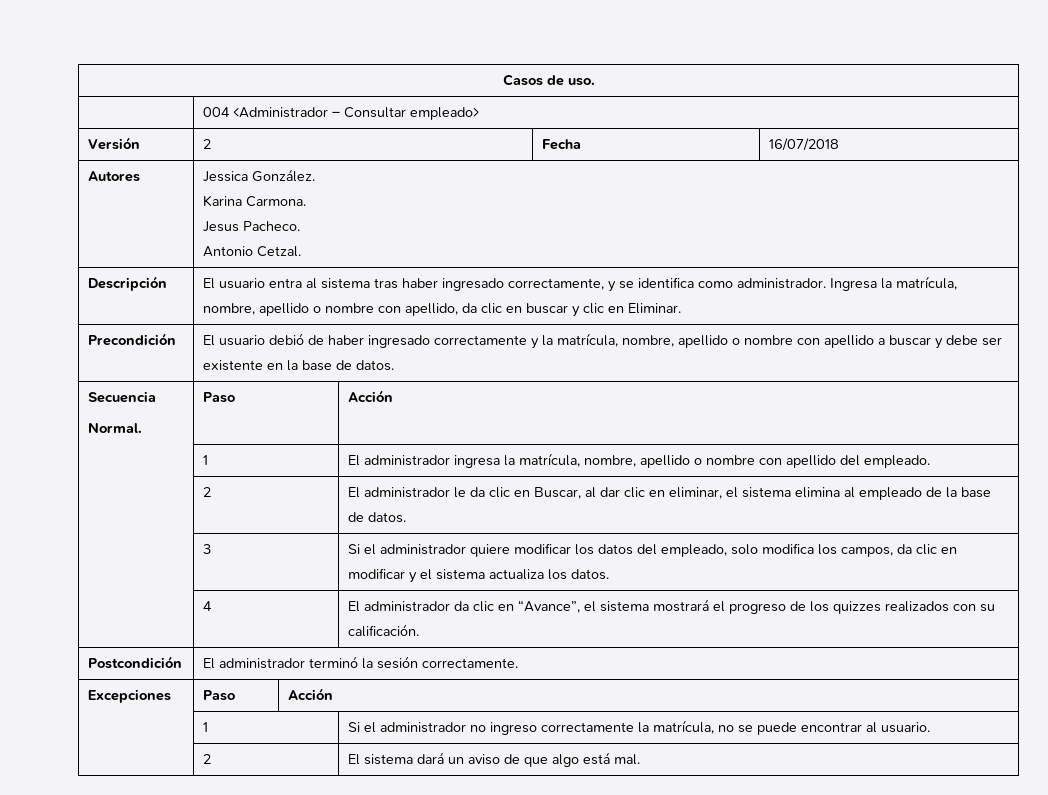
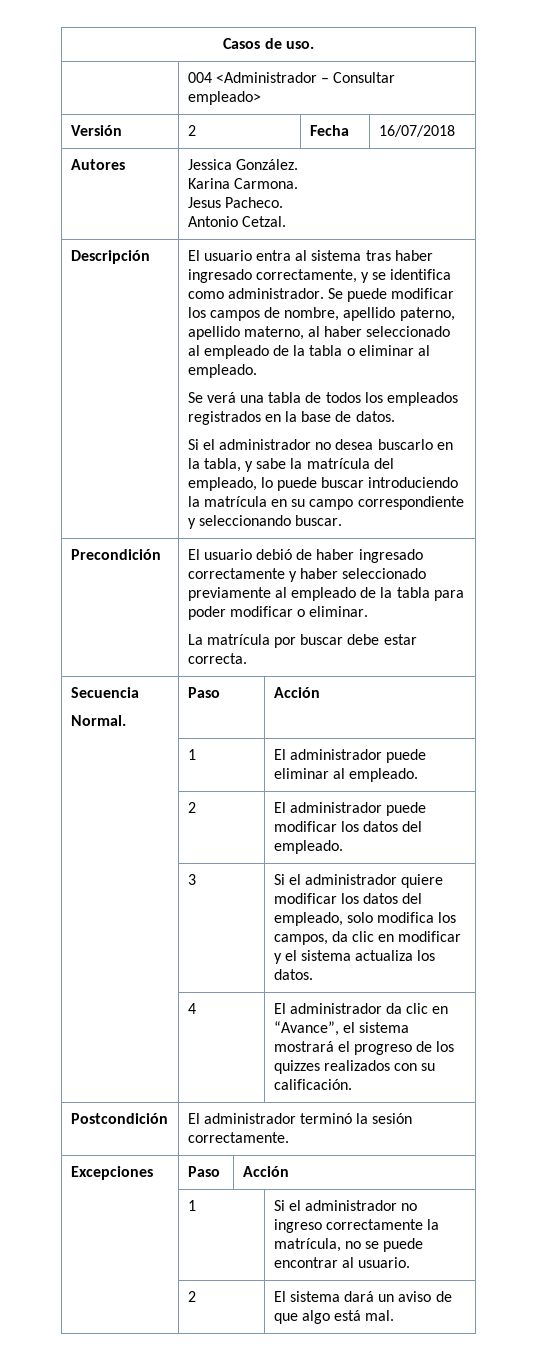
[830,276,958,291] [203,303,682,317] Ingresa la matrícula, nombre, apellido o nombre con apellido, da clic en buscar y clic en Eliminar. -> [328,288,455,302] [187,307,455,321] [187,326,451,340] [187,345,430,359] [187,364,257,378] [187,392,458,406] [187,411,395,425] [187,439,453,450] [187,458,394,472] [187,477,459,491] [187,496,464,510] [187,515,343,529] Se puede modificar los campos de nombre, apellido paterno, apellido materno, al haber seleccionado al empleado de la tabla o eliminar al empleado. // Se verá una tabla de todos los empleados registrados en la base de datos. // Si el administrador no desea buscarlo en la tabla, y sabe la matrícula del empleado, lo puede buscar introduciendo la matrícula en su campo correspondiente y seleccionando buscar.
[542,333,1003,349] [203,360,395,371] la matrícula, nombre, apellido o nombre con apellido a buscar y debe ser existente en la base de datos. -> [300,568,427,579] [187,587,464,601] [187,606,369,620] [187,634,417,648] [187,653,247,664] haber seleccionado previamente al empleado de la tabla para poder modificar o eliminar. // La matrícula por buscar debe estar correcta.
[454,453,931,468] [203,487,212,497] [348,487,992,500] [348,512,407,523] ingresa la matrícula, nombre, apellido o nombre con apellido del empleado. // | 2 | El administrador le da clic en Buscar, al dar clic en eliminar, el sistema elimina al empleado de la base de datos. -> [386,749,427,763] [273,768,419,782] [187,802,196,813] [273,802,427,816] [273,821,423,832] [273,840,343,854] puede eliminar al empleado. // | 2 | El administrador puede modificar los datos del empleado.

